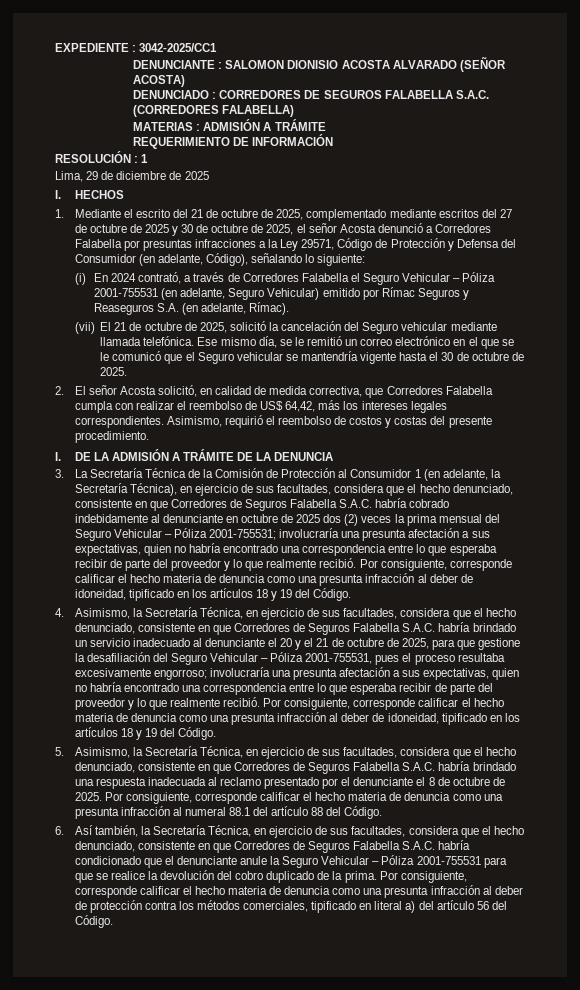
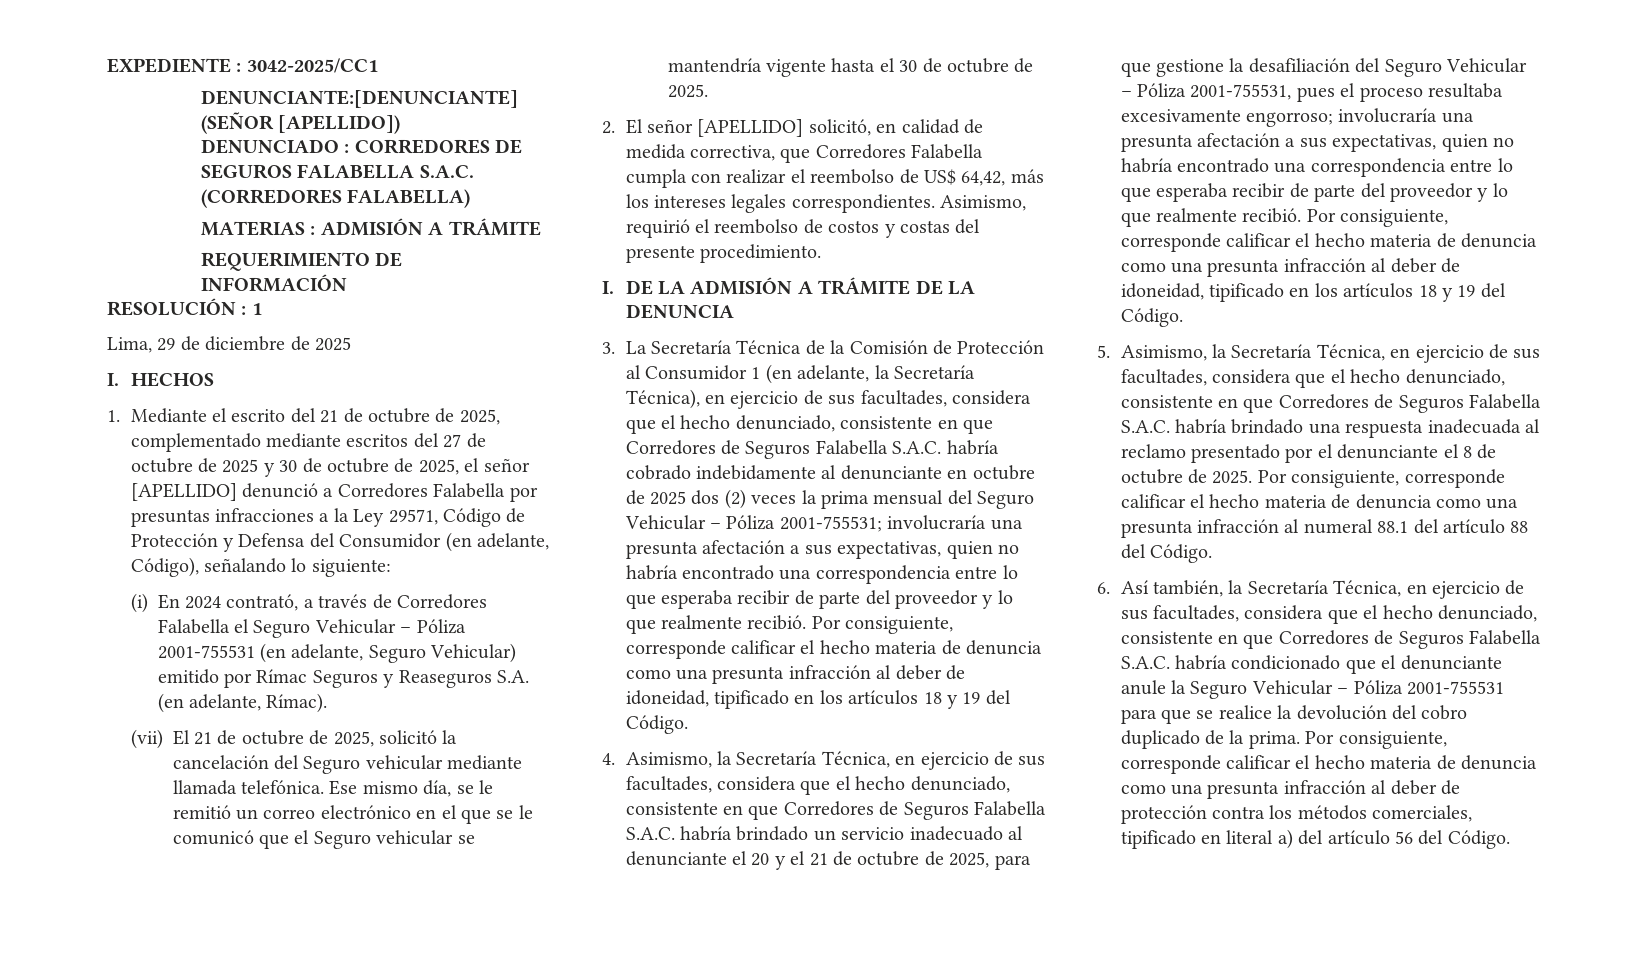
[133,57,506,72] [133,75,186,87] DENUNCIANTE : SALOMON DIONISIO ACOSTA ALVARADO (SEÑOR ACOSTA) -> [201,90,519,108] [201,112,401,134] DENUNCIANTE:[DENUNCIANTE] (SEÑOR [APELLIDO])
[339,224,376,233] Acosta -> [130,483,237,501] [APELLIDO]
[119,386,156,395] Acosta -> [697,119,804,137] [APELLIDO]

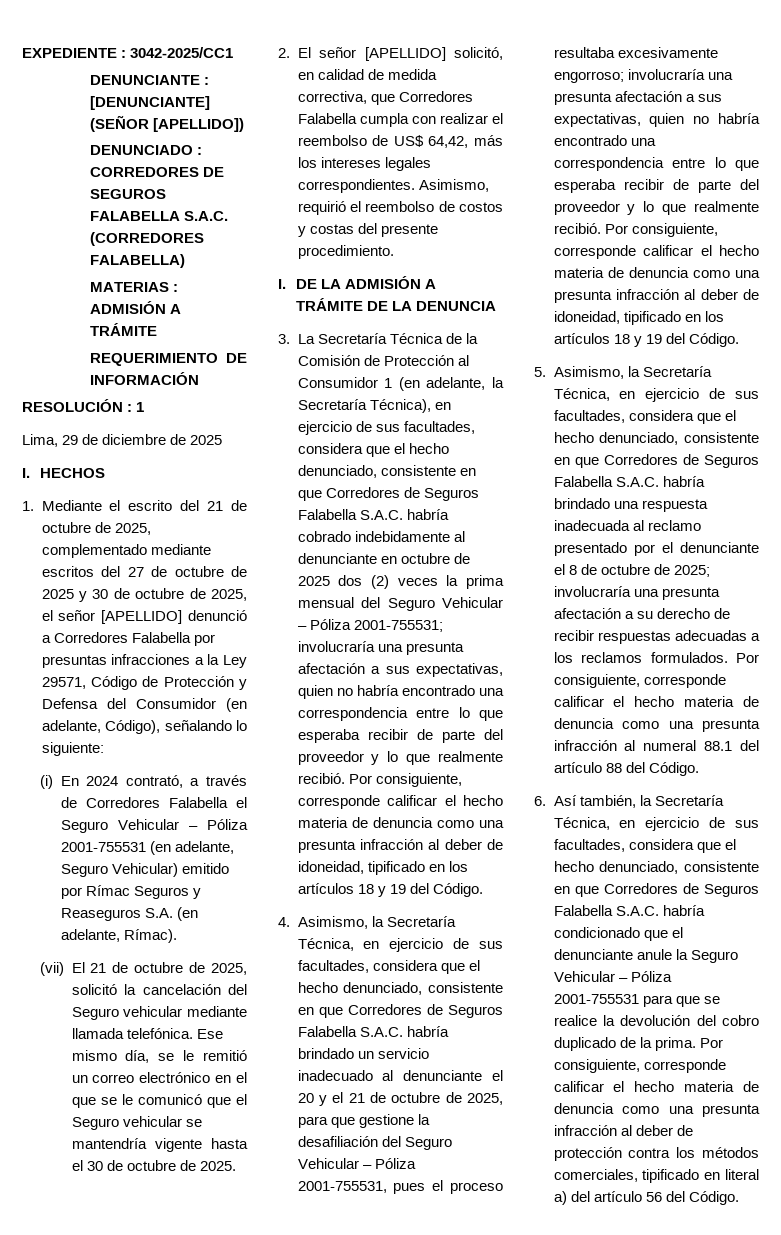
[201,90,519,108] DENUNCIANTE:[DENUNCIANTE] -> [89,75,209,85] [89,96,210,110] DENUNCIANTE : [DENUNCIANTE]
[1212,470,1253,484] 2025. -> [673,565,710,577] [553,586,720,600] [553,608,730,619] [553,630,760,644] [553,652,728,663] 2025; involucraría una presunta afectación a su derecho de recibir respuestas adecuadas a los reclamos formulados.

